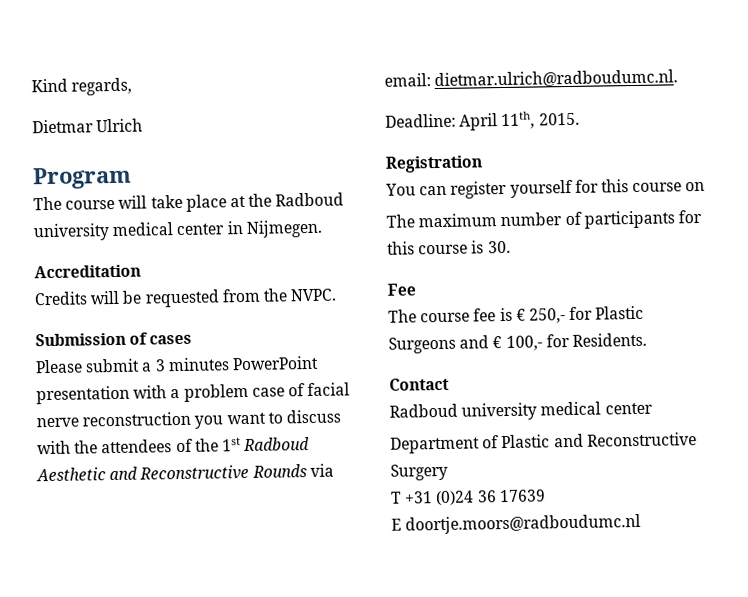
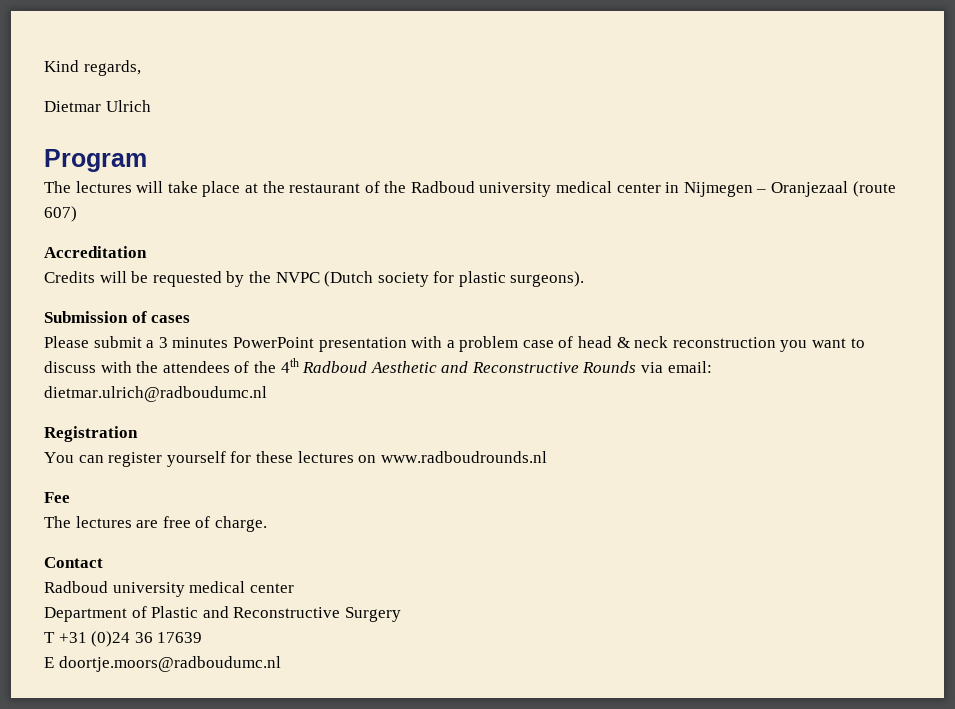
[65,199,116,210] course -> [75,181,132,193] lectures
(273, 200) none -> [289,181,407,193] restaurant of the
[245,219,323,238] Nijmegen. -> [683,181,896,197] [44,206,77,222] Nijmegen – Oranjezaal (route 607)
[221,288,338,303] from the NVPC. -> [226,271,585,287] by the NVPC (Dutch society for plastic surgeons).
[307,382,351,397] [36,417,79,428] facial nerve -> [578,336,669,348] head & neck
[221,437,241,452] 1st -> [280,358,299,373] 4th
[434,69,679,89] [385,111,580,131] dietmar.ulrich@radboudumc.nl. // Deadline: April 11th, 2015. -> [44,386,267,402] dietmar.ulrich@radboudumc.nl
[600,179,683,193] this course -> [255,451,354,463] these lectures
[386,209,702,229] [387,240,511,255] [387,283,416,296] [388,305,645,324] [388,332,647,354] // The maximum number of participants for this course is 30. // Fee // The course fee is € 250,- for Plastic Surgeons and € 100,- for Residents. -> [380,451,547,463] [44,492,70,503] [44,516,267,532] www.radboudrounds.nl // Fee // The lectures are free of charge.

